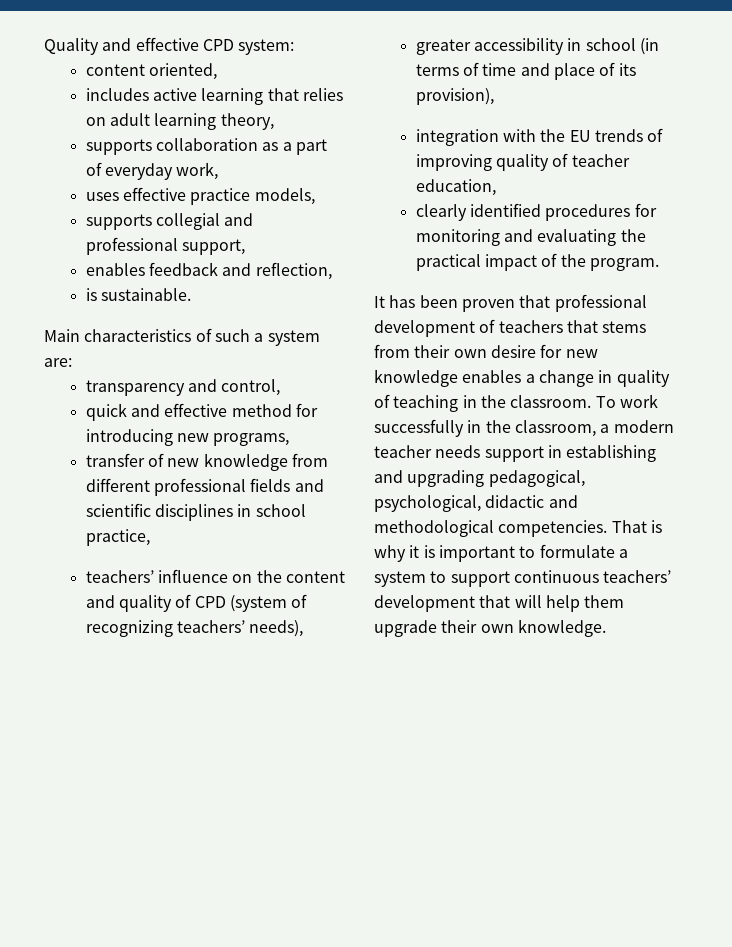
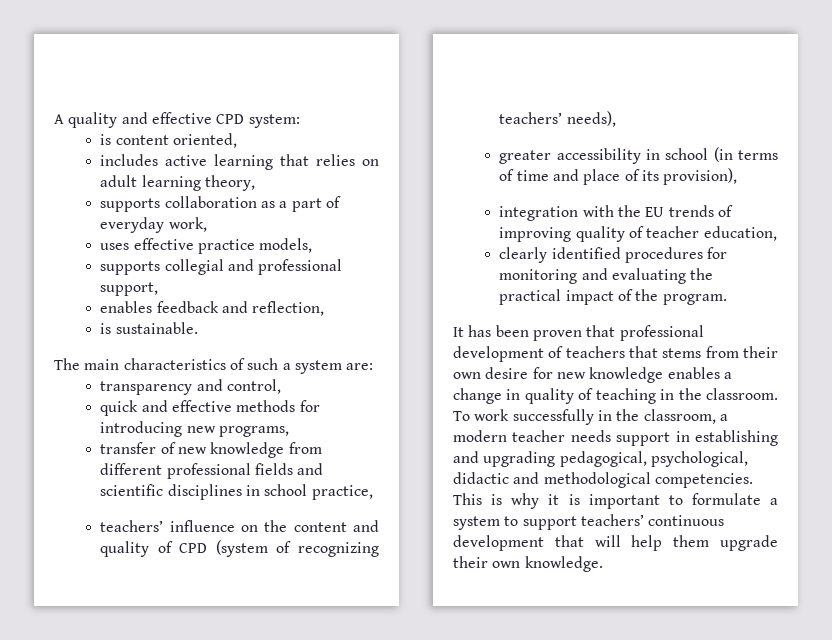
[44,38,99,55] Quality -> [54,112,118,128] A quality
(295, 47) none -> [100,134,112,145] is
[44,329,80,342] Main -> [54,358,120,370] The main
[231,404,292,417] method -> [236,400,296,412] methods
[611,520,647,533] That -> [453,493,482,505] This
[513,570,672,583] continuous teachers’ -> [580,514,725,526] teachers’ continuous

